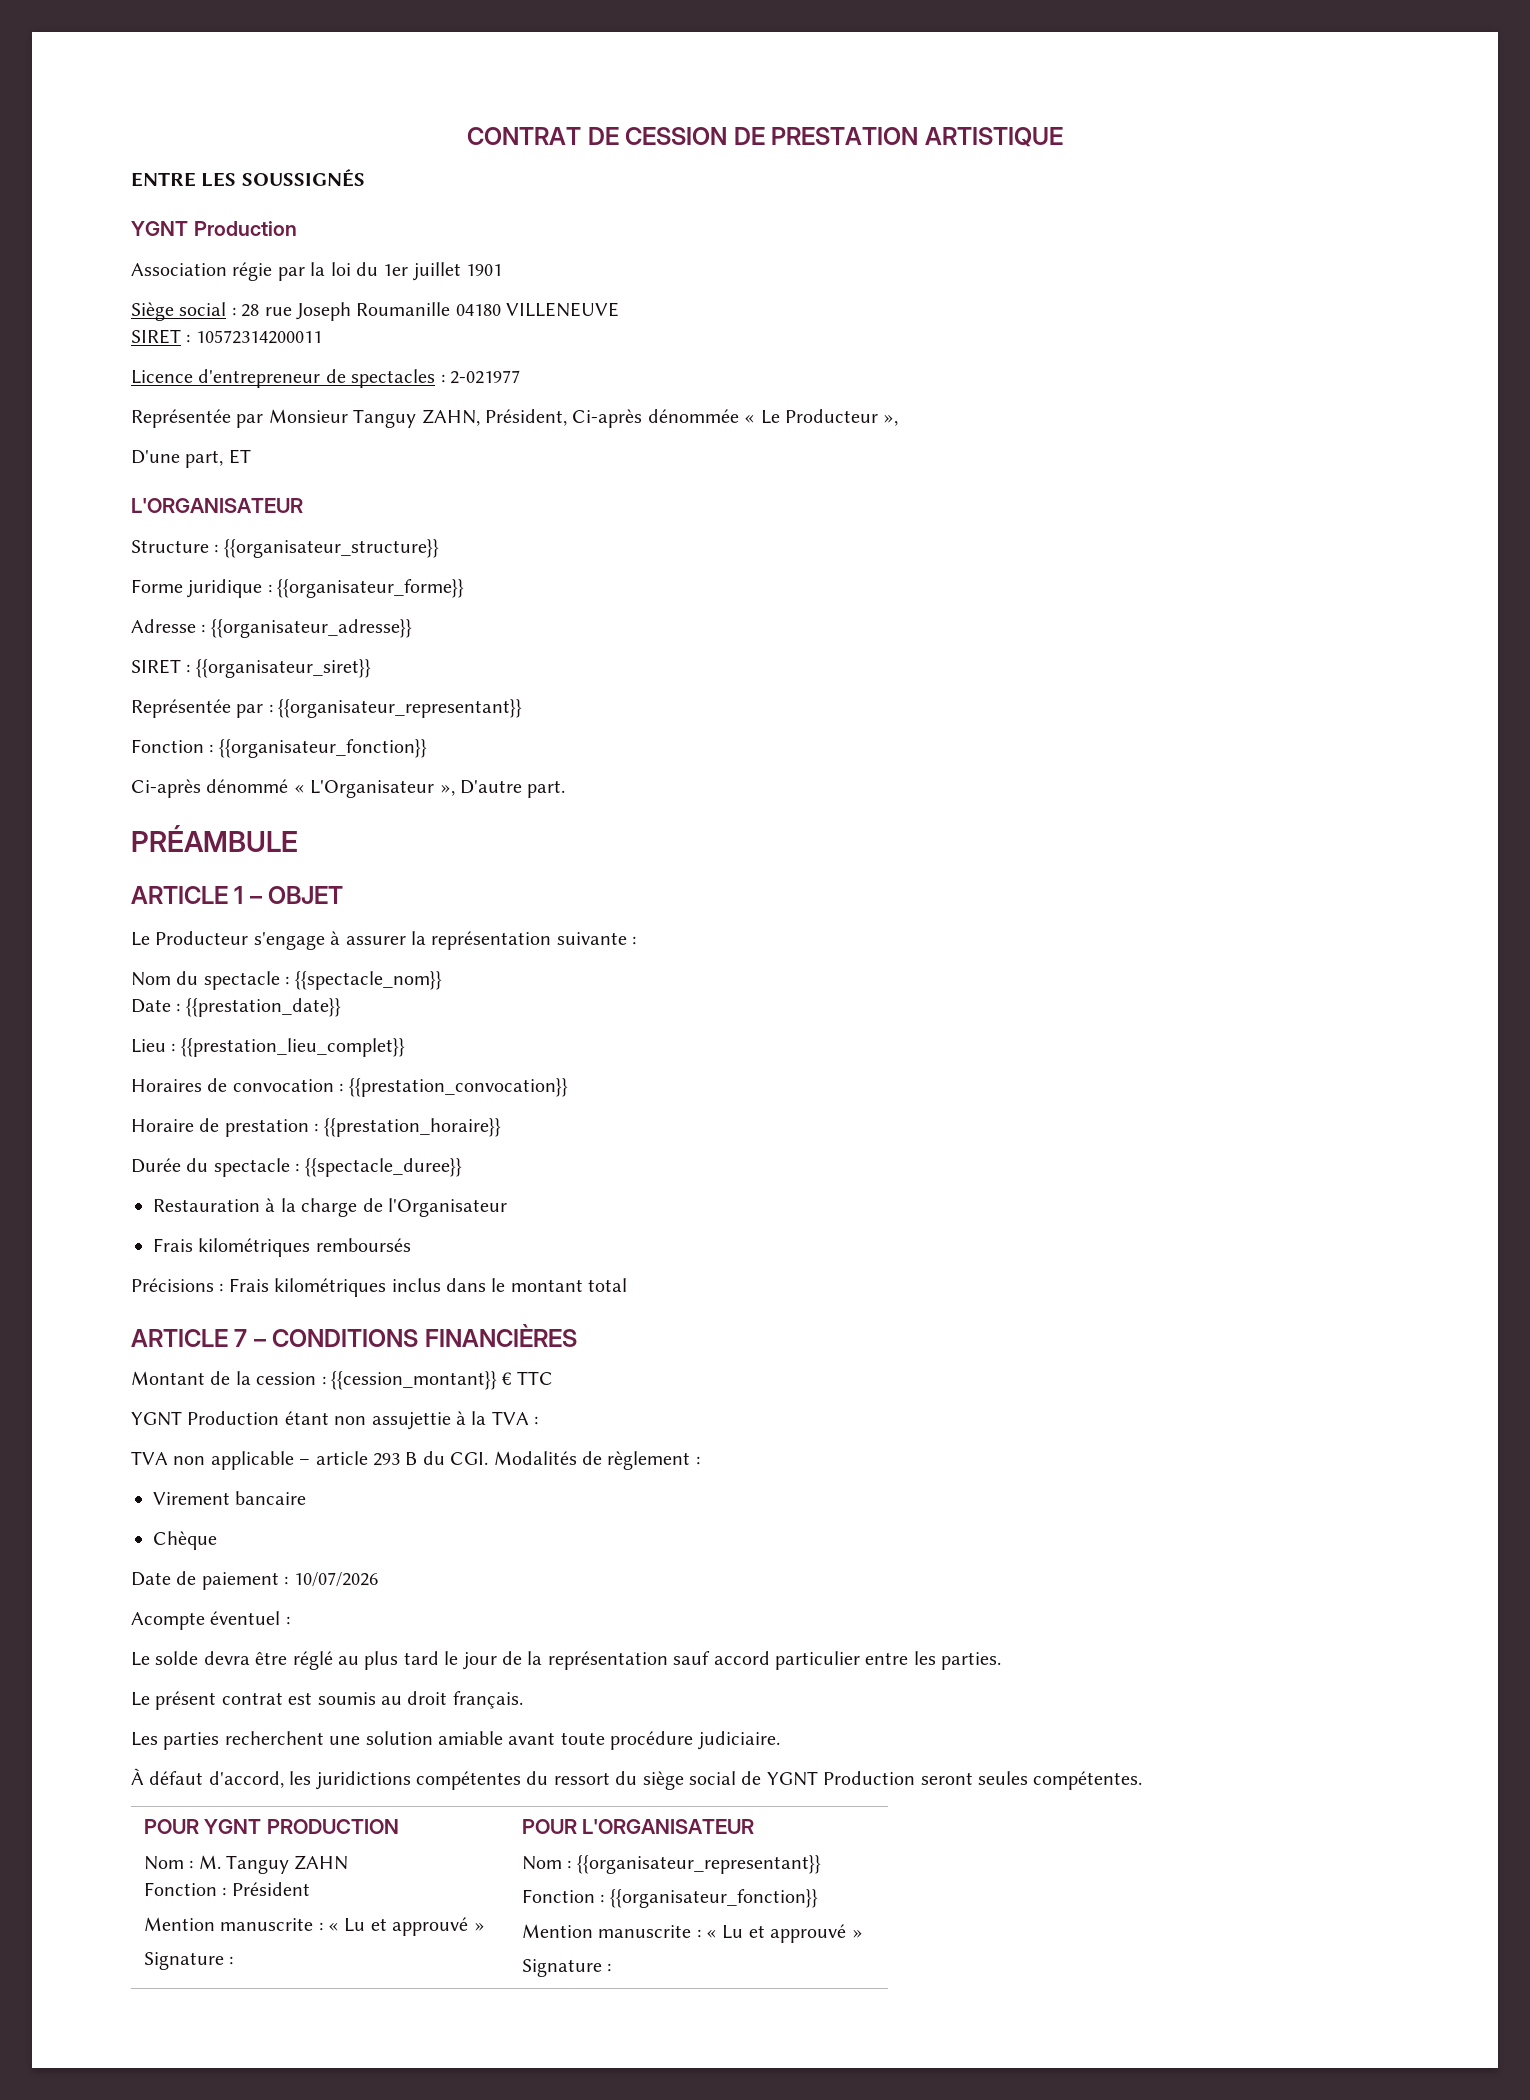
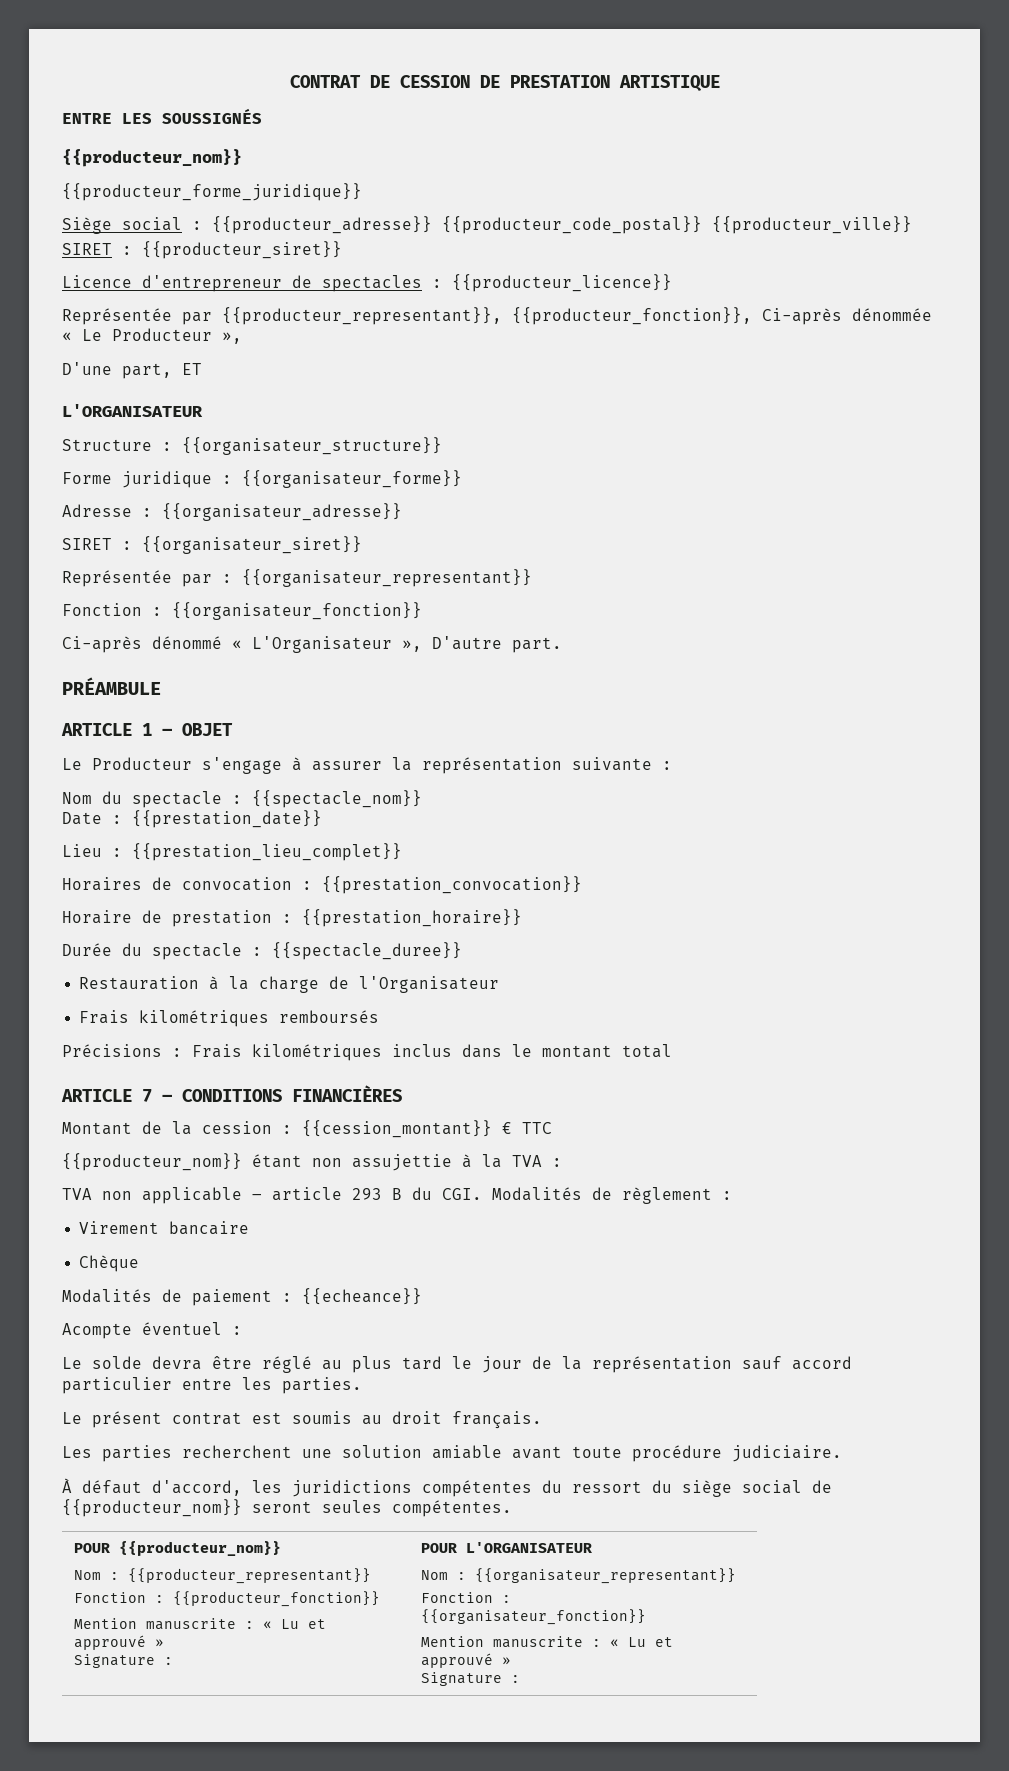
[131,221,297,236] [131,262,503,281] [131,302,620,321] [131,329,322,344] YGNT Production // Association régie par la loi du 1er juillet 1901 // Siège social : 28 rue Joseph Roumanille 04180 VILLENEUVE // SIRET : 10572314200011 -> [62,149,242,167] [62,183,362,201] [62,216,912,234] [62,241,342,259] {{producteur_nom}} // {{producteur_forme_juridique}} // Siège social : {{producteur_adresse}} {{producteur_code_postal}} {{producteur_ville}} // SIRET : {{producteur_siret}}
[450,370,520,384] [131,409,567,428] 2-021977 // Représentée par Monsieur Tanguy ZAHN, Président, -> [452,274,672,292] [62,307,752,325] {{producteur_licence}} // Représentée par {{producteur_representant}}, {{producteur_fonction}},
[131,1411,280,1426] YGNT Production -> [62,1153,242,1171] {{producteur_nom}}
[131,1572,171,1586] Date -> [62,1289,152,1303] Modalités
[293,1572,378,1587] 10/07/2026 -> [302,1288,422,1305] {{echeance}}
[766,1771,916,1786] YGNT Production -> [62,1499,242,1517] {{producteur_nom}}
[204,1819,399,1834] [143,1855,349,1874] [143,1882,310,1896] YGNT PRODUCTION // Nom : M. Tanguy ZAHN // Fonction : Président -> [119,1541,282,1556] [74,1568,372,1584] [74,1591,381,1607] {{producteur_nom}} // Nom : {{producteur_representant}} // Fonction : {{producteur_fonction}}

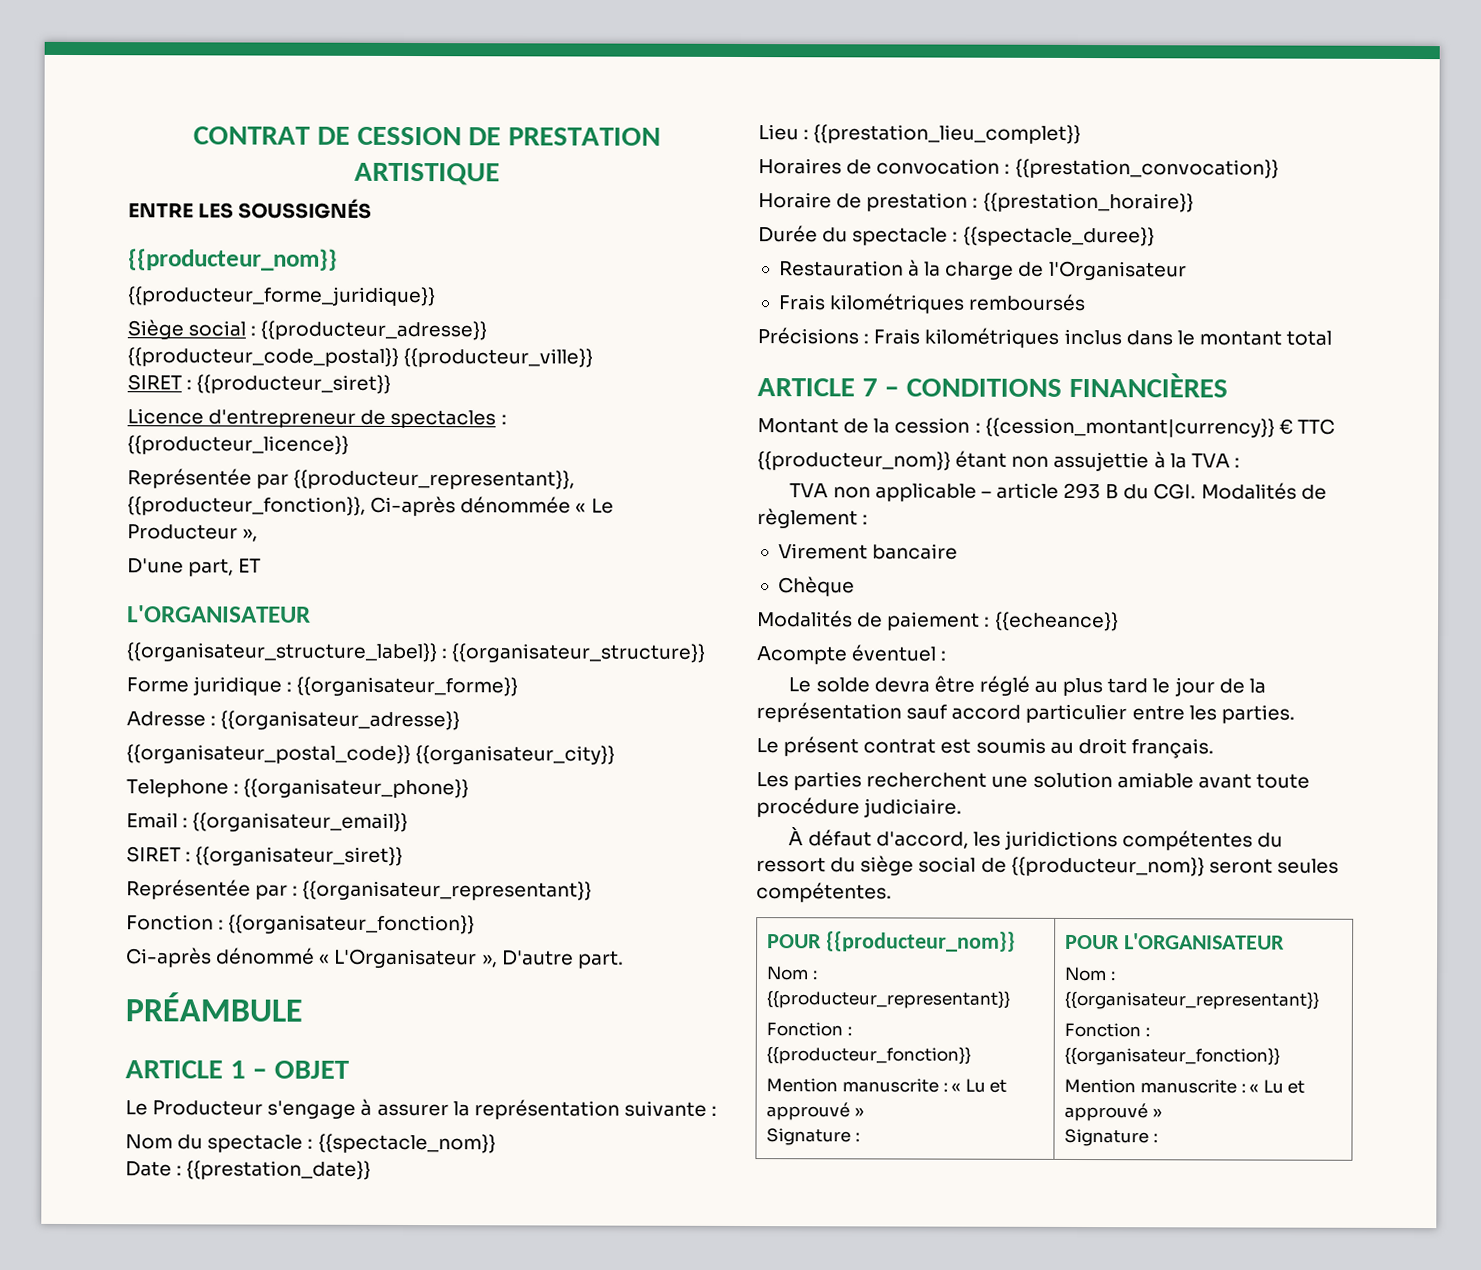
[62,439,152,451] Structure -> [126,642,437,663] {{organisateur_structure_label}}
(402, 512) none -> [126,744,616,765] [126,778,470,799] [126,812,409,833] // {{organisateur_postal_code}} {{organisateur_city}} // Telephone : {{organisateur_phone}} // Email : {{organisateur_email}}
[302,1120,492,1138] {{cession_montant}} -> [984,417,1275,438] {{cession_montant|currency}}

